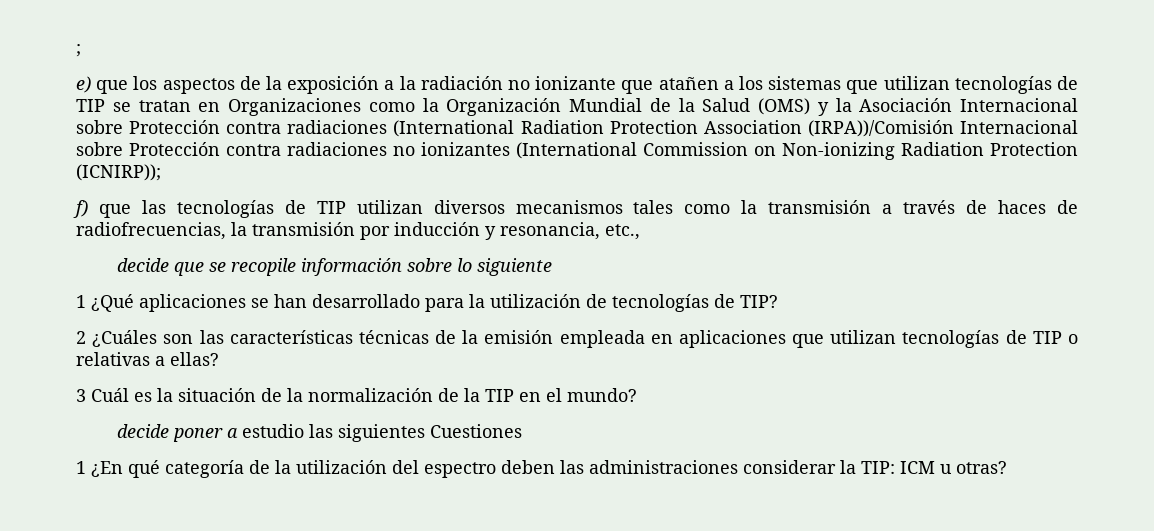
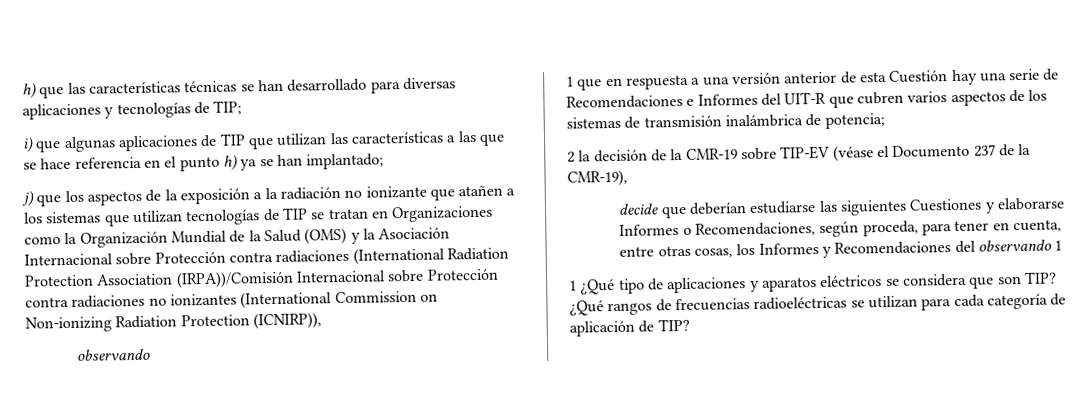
[76,44,81,57] [76,76,91,93] ; // e) -> [22,77,456,99] [22,100,243,120] [22,130,505,153] [23,153,385,172] [21,190,34,207] h) que las características técnicas se han desarrollado para diversas aplicaciones y tecnologías de TIP; // i) que algunas aplicaciones de TIP que utilizan las características a las que se hace referencia en el punto h) ya se han implantado; // j)
[76,164,161,181] [73,200,1079,218] [76,222,640,240] [117,258,553,276] [76,294,778,312] [76,330,1078,348] [76,352,219,366] [76,388,637,402] [117,424,523,442] [76,460,1007,478] (ICNIRP)); // f) que las tecnologías de TIP utilizan diversos mecanismos tales como la transmisión a través de haces de radiofrecuencias, la transmisión por inducción y resonancia, etc., // decide que se recopile información sobre lo siguiente // 1 ¿Qué aplicaciones se han desarrollado para la utilización de tecnologías de TIP? // 2 ¿Cuáles son las características técnicas de la emisión empleada en aplicaciones que utilizan tecnologías de TIP o relativas a ellas? // 3 Cuál es la situación de la normalización de la TIP en el mundo? // decide poner a estudio las siguientes Cuestiones // 1 ¿En qué categoría de la utilización del espectro deben las administraciones considerar la TIP: ICM u otras? -> [252,312,322,330] [77,348,152,361] [566,68,1060,91] [566,89,1048,109] [566,113,885,129] [567,143,1032,163] [567,169,628,187] [618,197,1065,219] [619,219,1062,237] [619,239,1063,258] [569,271,1057,295] [569,293,1067,316] [569,318,690,337] (ICNIRP)), // observando // 1 que en respuesta a una versión anterior de esta Cuestión hay una serie de Recomendaciones e Informes del UIT-R que cubren varios aspectos de los sistemas de transmisión inalámbrica de potencia; // 2 la decisión de la CMR-19 sobre TIP-EV (véase el Documento 237 de la CMR-19), // decide que deberían estudiarse las siguientes Cuestiones y elaborarse Informes o Recomendaciones, según proceda, para tener en cuenta, entre otras cosas, los Informes y Recomendaciones del observando 1 // 1 ¿Qué tipo de aplicaciones y aparatos eléctricos se considera que son TIP? ¿Qué rangos de frecuencias radioeléctricas se utilizan para cada categoría de aplicación de TIP?

